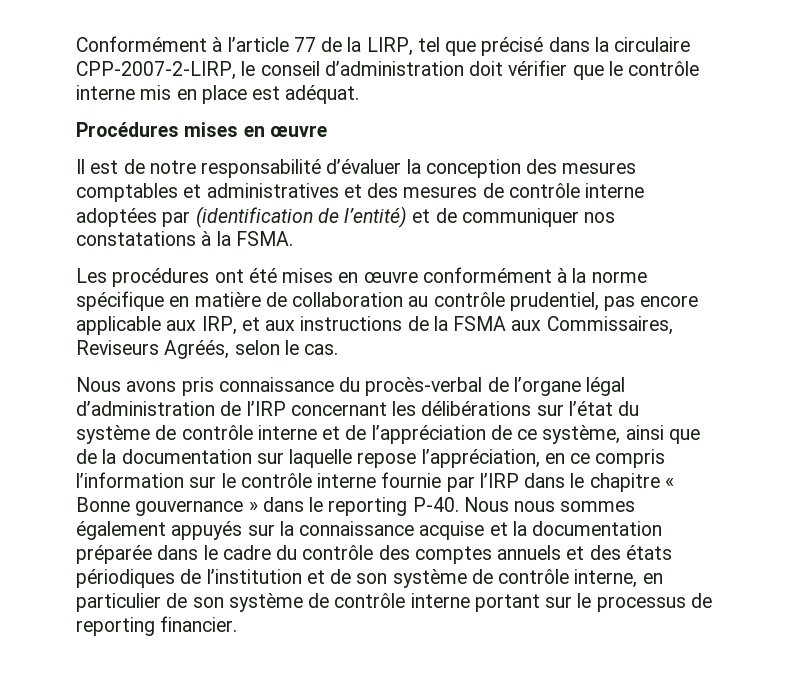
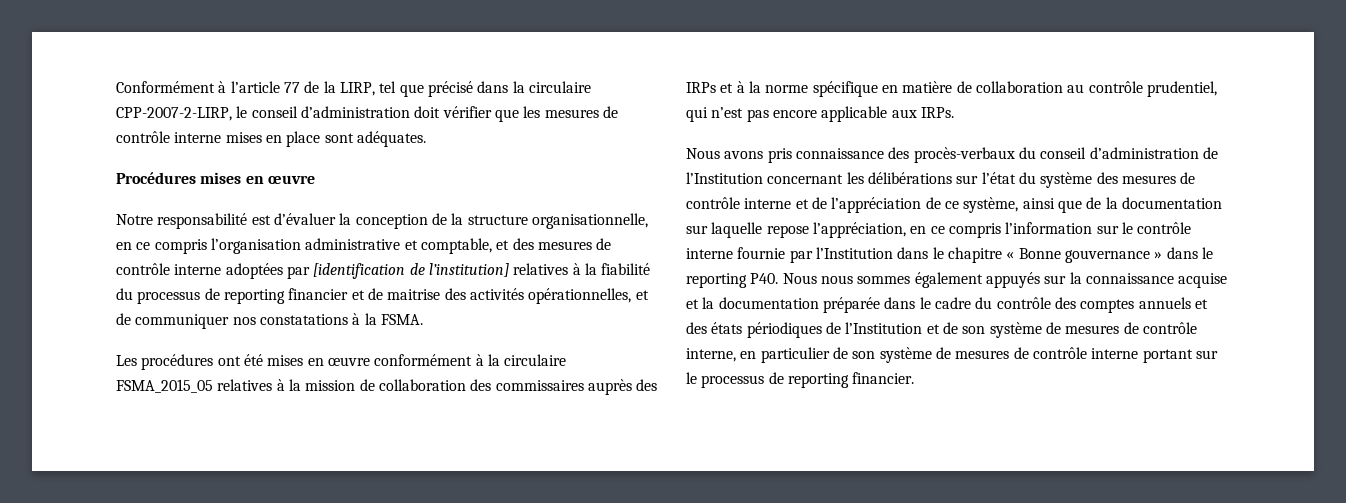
[608,61,700,76] [76,85,172,100] le contrôle interne mis -> [523,106,618,118] [116,131,262,143] les mesures de contrôle interne mises
[252,85,360,104] est adéquat. -> [324,131,426,147] sont adéquates.
[76,159,637,178] [76,183,339,202] Il est de notre responsabilité d’évaluer la conception des mesures comptables et administratives -> [116,213,648,229] [116,238,492,254] Notre responsabilité est d’évaluer la conception de la structure organisationnelle, en ce compris l’organisation administrative et comptable,
[195,206,408,228] (identification de l’entité) -> [313,263,651,279] [116,288,632,304] [identification de l’institution] relatives à la fiabilité du processus de reporting financier et de maitrise des activités opérationnelles,
(587, 275) none -> [504,354,567,366] [116,379,658,395] [686,81,761,93] circulaire FSMA_2015_05 relatives à la mission de collaboration des commissaires auprès des IRPs et à la
(599, 301) none -> [686,107,744,122] qui n’est
[201,316,673,335] [76,340,339,359] IRP, et aux instructions de la FSMA aux Commissaires, Reviseurs Agréés, selon le cas. -> [920,107,954,118] IRPs.
[339,377,626,396] du procès-verbal de l’organe légal -> [888,147,1087,163] des procès-verbaux du conseil
[246,401,286,416] l’IRP -> [686,172,763,184] l’Institution
(150, 434) none -> [1096,172,1176,184] des mesures
[479,473,519,488] l’IRP -> [815,247,893,259] l’Institution
[412,497,459,512] P-40. -> [750,273,779,284] P40.
[206,569,302,584] l’institution -> [845,322,923,334] l’Institution
(493, 576) none -> [1065,322,1139,334] mesures de
(330, 600) none -> [955,347,1029,359] mesures de

